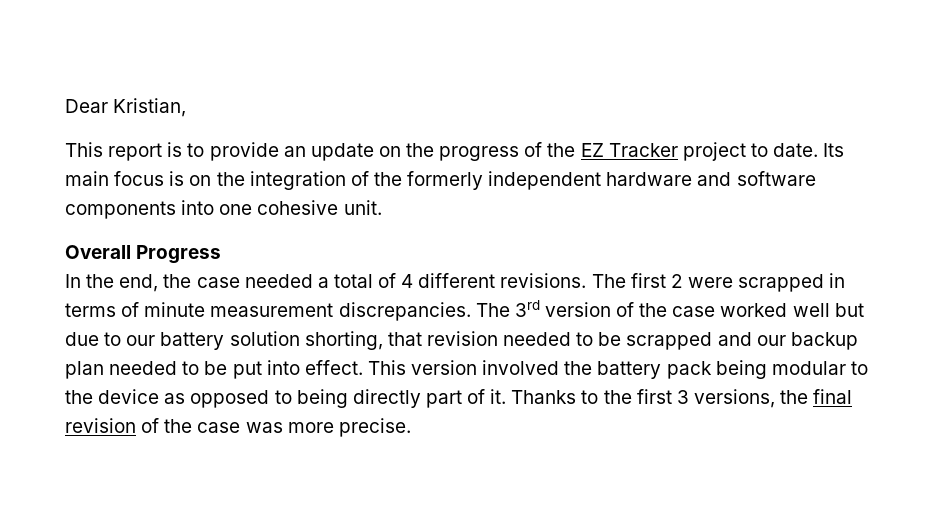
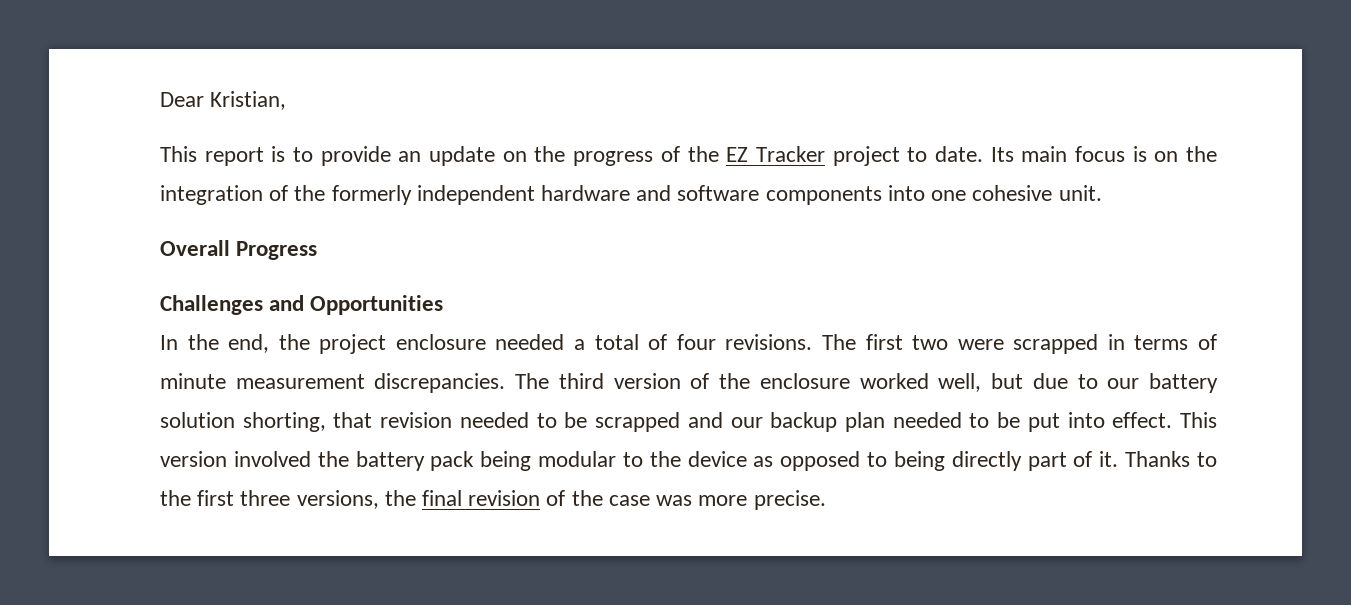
(222, 254) none -> [160,295,444,315] // Challenges and Opportunities
[196,277,240,288] case -> [319,334,486,354] project enclosure
[401,273,496,288] 4 different -> [676,334,716,350] four
[670,274,683,288] 2 -> [912,335,949,350] two
[514,300,540,317] 3rd -> [558,373,604,389] third
[672,303,830,317] case worked well -> [759,373,982,392] enclosure worked well,
[676,390,689,404] 3 -> [240,490,291,506] three

